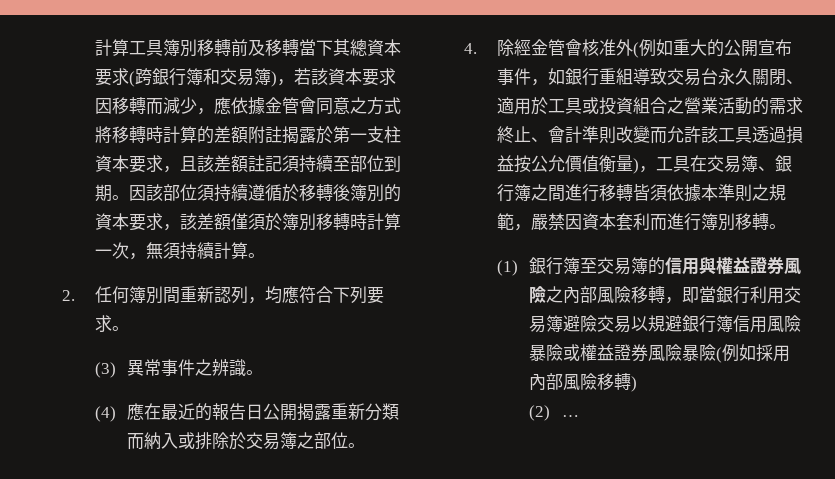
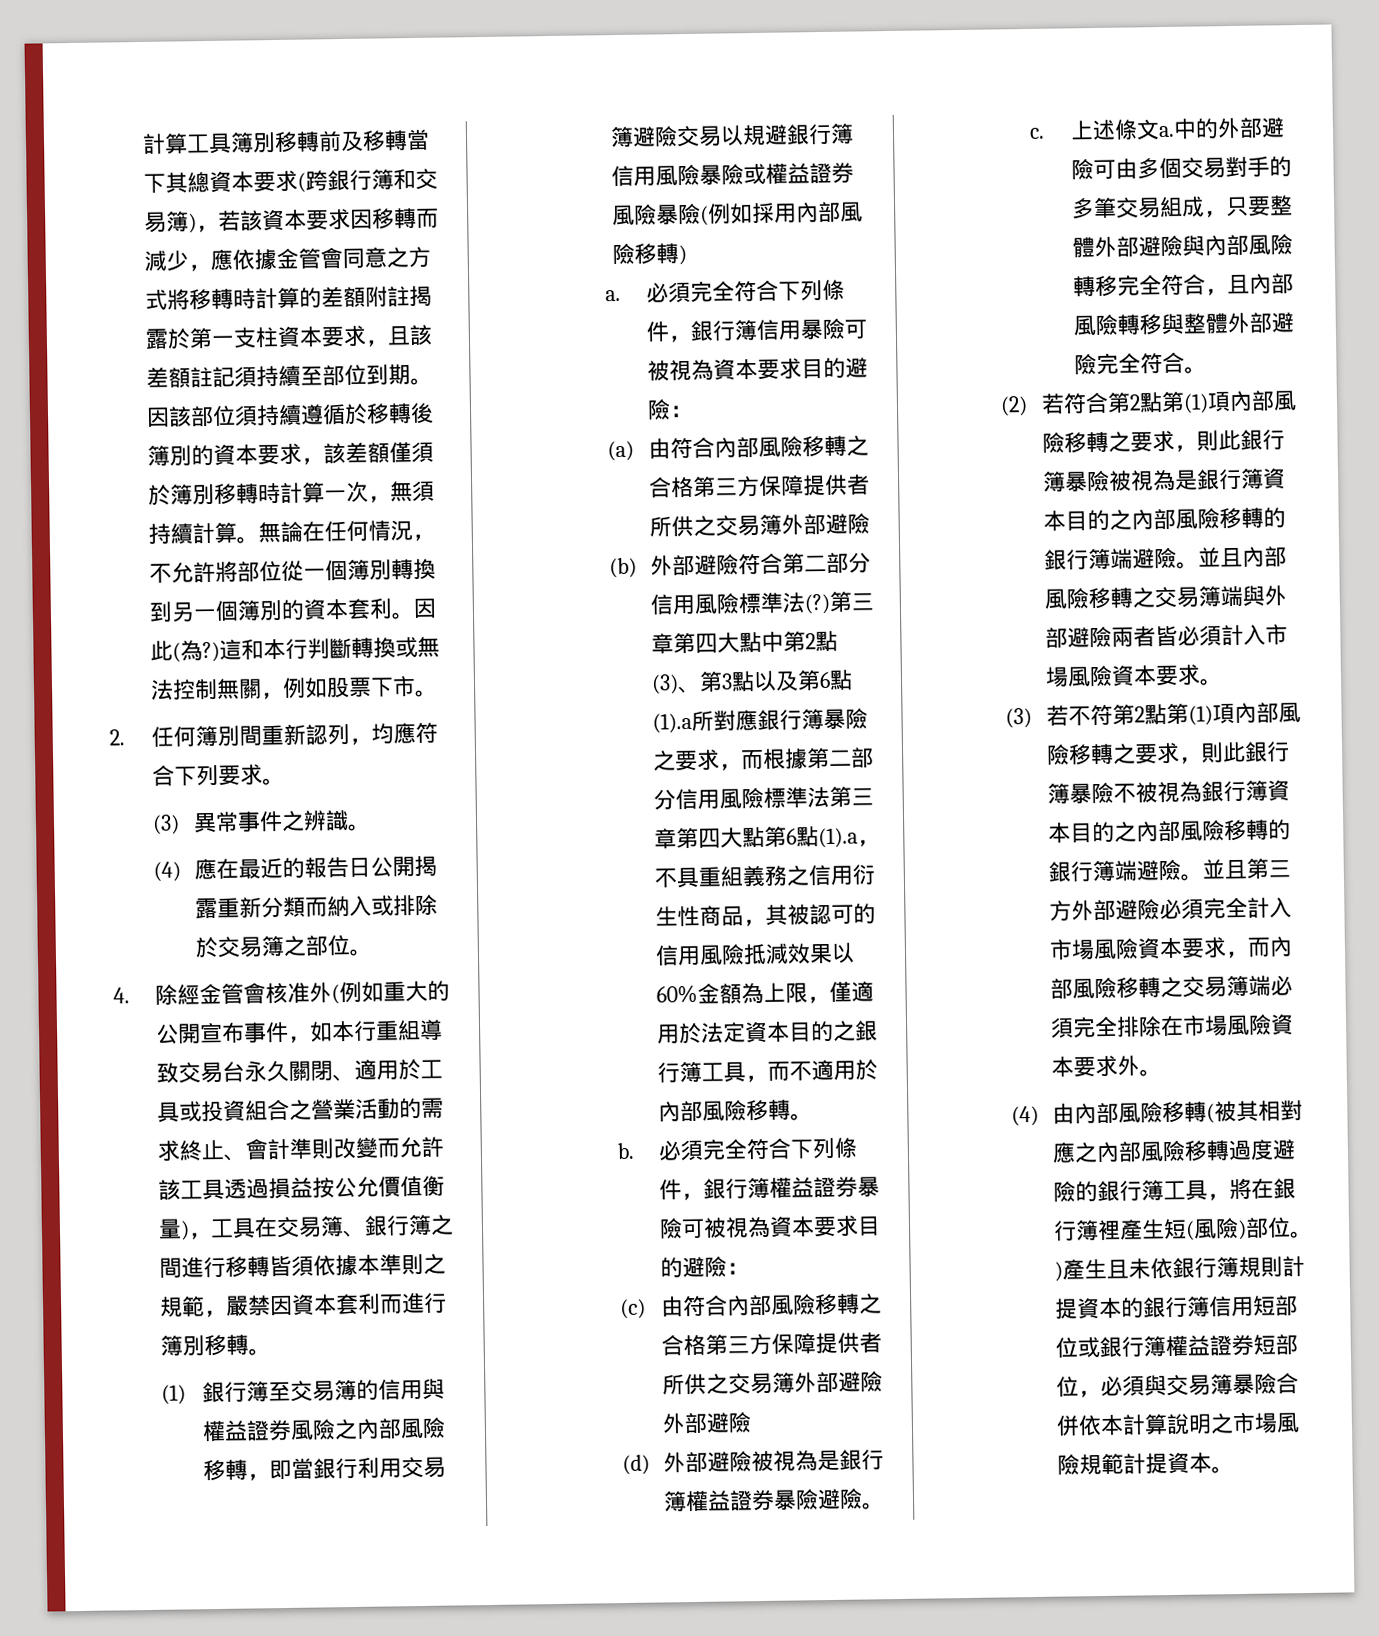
(265, 255) none -> [257,520,435,544] [148,558,436,583] [148,597,437,623] [149,636,440,663] [149,676,438,700] 無論在任何情況，不允許將部位從一個簿別轉換到另一個簿別的資本套利。因此(為?)這和本行判斷轉換或無法控制無關，例如股票下市。
[564,68,582,85] 銀 -> [330,1020,355,1042] 本
[529,405,580,421] (2) … -> [604,279,845,304] [645,318,867,343] [646,357,868,382] [646,399,693,420] [606,435,869,462] [647,474,870,498] [648,513,870,538] [608,552,871,579] [649,591,874,615] [650,630,838,654] [650,669,853,695] [651,708,868,734] [652,747,874,772] [652,786,874,810] [653,826,880,849] [653,864,875,889] [654,903,876,927] [654,942,855,966] [655,980,874,1005] [656,1020,878,1044] [656,1058,878,1084] [657,1099,813,1122] [616,1137,857,1162] [658,1176,880,1201] [658,1215,881,1239] [659,1256,749,1278] [619,1293,882,1320] [660,1332,882,1356] [661,1371,883,1396] [661,1412,752,1434] [621,1449,884,1476] [662,1488,885,1512] [1028,117,1285,141] [1070,156,1292,180] [1070,195,1293,220] [1071,234,1293,258] [1072,273,1294,298] [1072,312,1294,336] [1073,351,1207,375] [999,390,1297,417] [1041,429,1285,454] [1041,468,1286,492] [1042,507,1286,531] [1043,546,1287,571] [1043,585,1287,610] [1044,624,1288,648] [1044,664,1223,688] [1004,702,1301,729] [1045,741,1290,766] [1046,780,1290,804] [1047,819,1291,843] [1047,858,1291,883] [1048,897,1292,921] [1048,936,1293,961] [1049,975,1293,999] [1049,1014,1294,1039] [1050,1055,1162,1078] [1010,1100,1303,1127] [1051,1139,1296,1164] [1052,1177,1296,1202] [1052,1217,1313,1242] [1053,1256,1305,1282] [1054,1295,1298,1320] [1054,1334,1298,1358] [1055,1372,1299,1398] [1055,1412,1300,1436] [1056,1452,1234,1476] a.必須完全符合下列條件，銀行簿信用暴險可被視為資本要求目的避險： // (a)由符合內部風險移轉之合格第三方保障提供者所供之交易簿外部避險 // (b)外部避險符合第二部分信用風險標準法(?)第三章第四大點中第2點(3)、第3點以及第6點(1).a所對應銀行簿暴險之要求，而根據第二部分信用風險標準法第三章第四大點第6點(1).a，不具重組義務之信用衍生性商品，其被認可的信用風險抵減效果以60%金額為上限，僅適用於法定資本目的之銀行簿工具，而不適用於內部風險移轉。 // b.必須完全符合下列條件，銀行簿權益證券暴險可被視為資本要求目的避險： // (c)由符合內部風險移轉之合格第三方保障提供者所供之交易簿外部避險外部避險 // (d)外部避險被視為是銀行簿權益證券暴險避險。 // c.上述條文a.中的外部避險可由多個交易對手的多筆交易組成，只要整體外部避險與內部風險轉移完全符合，且內部風險轉移與整體外部避險完全符合。 // (2)若符合第2點第(1)項內部風險移轉之要求，則此銀行簿暴險被視為是銀行簿資本目的之內部風險移轉的銀行簿端避險。並且內部風險移轉之交易簿端與外部避險兩者皆必須計入市場風險資本要求。 // (3)若不符第2點第(1)項內部風險移轉之要求，則此銀行簿暴險不被視為銀行簿資本目的之內部風險移轉的銀行簿端避險。並且第三方外部避險必須完全計入市場風險資本要求，而內部風險移轉之交易簿端必須完全排除在市場風險資本要求外。 // (4)由內部風險移轉(被其相對應之內部風險移轉過度避險的銀行簿工具，將在銀行簿裡產生短(風險)部位。)產生且未依銀行簿規則計提資本的銀行簿信用短部位或銀行簿權益證券短部位，必須與交易簿暴險合併依本計算說明之市場風險規範計提資本。

